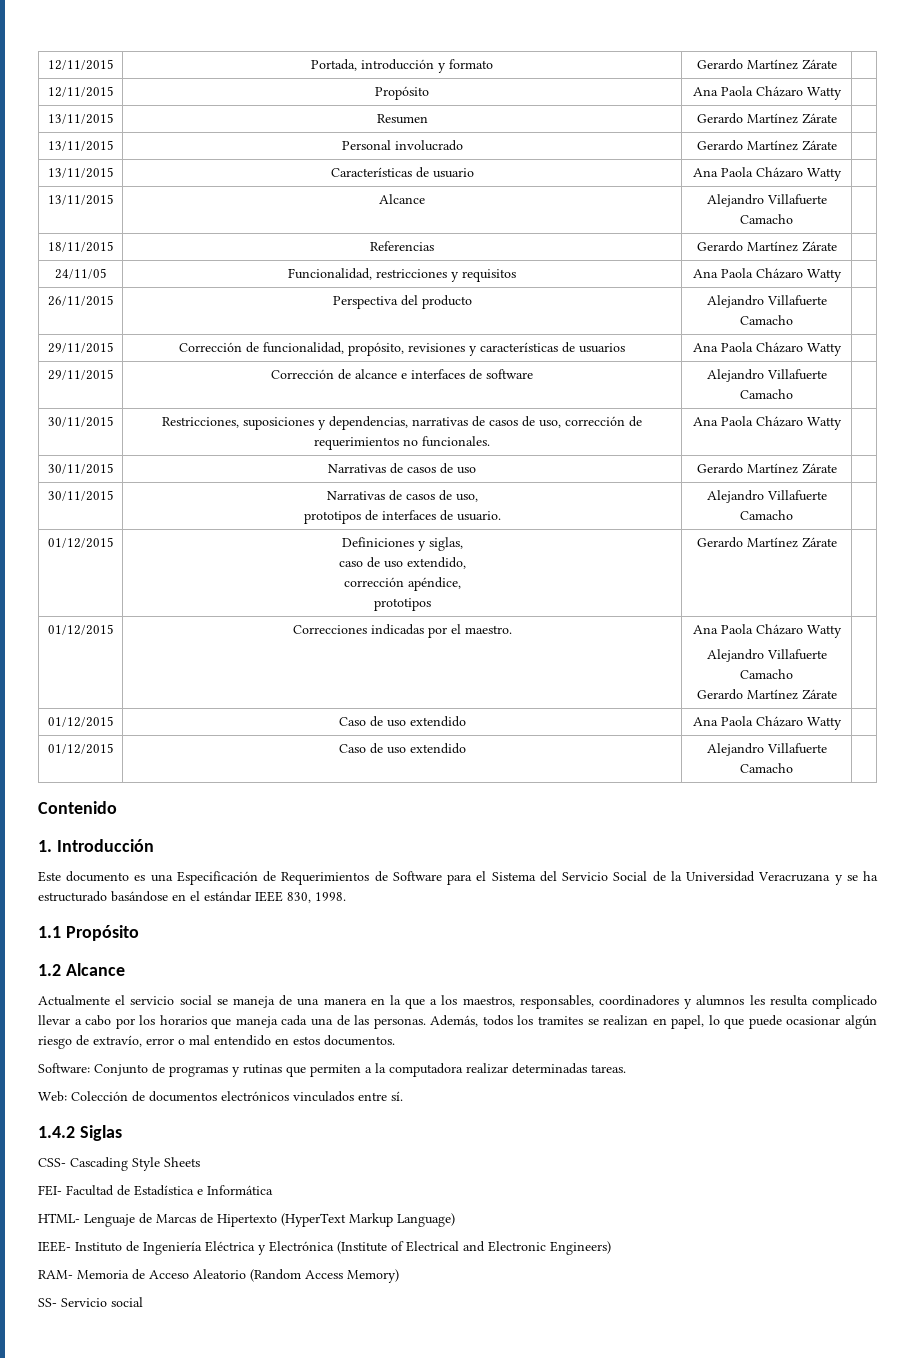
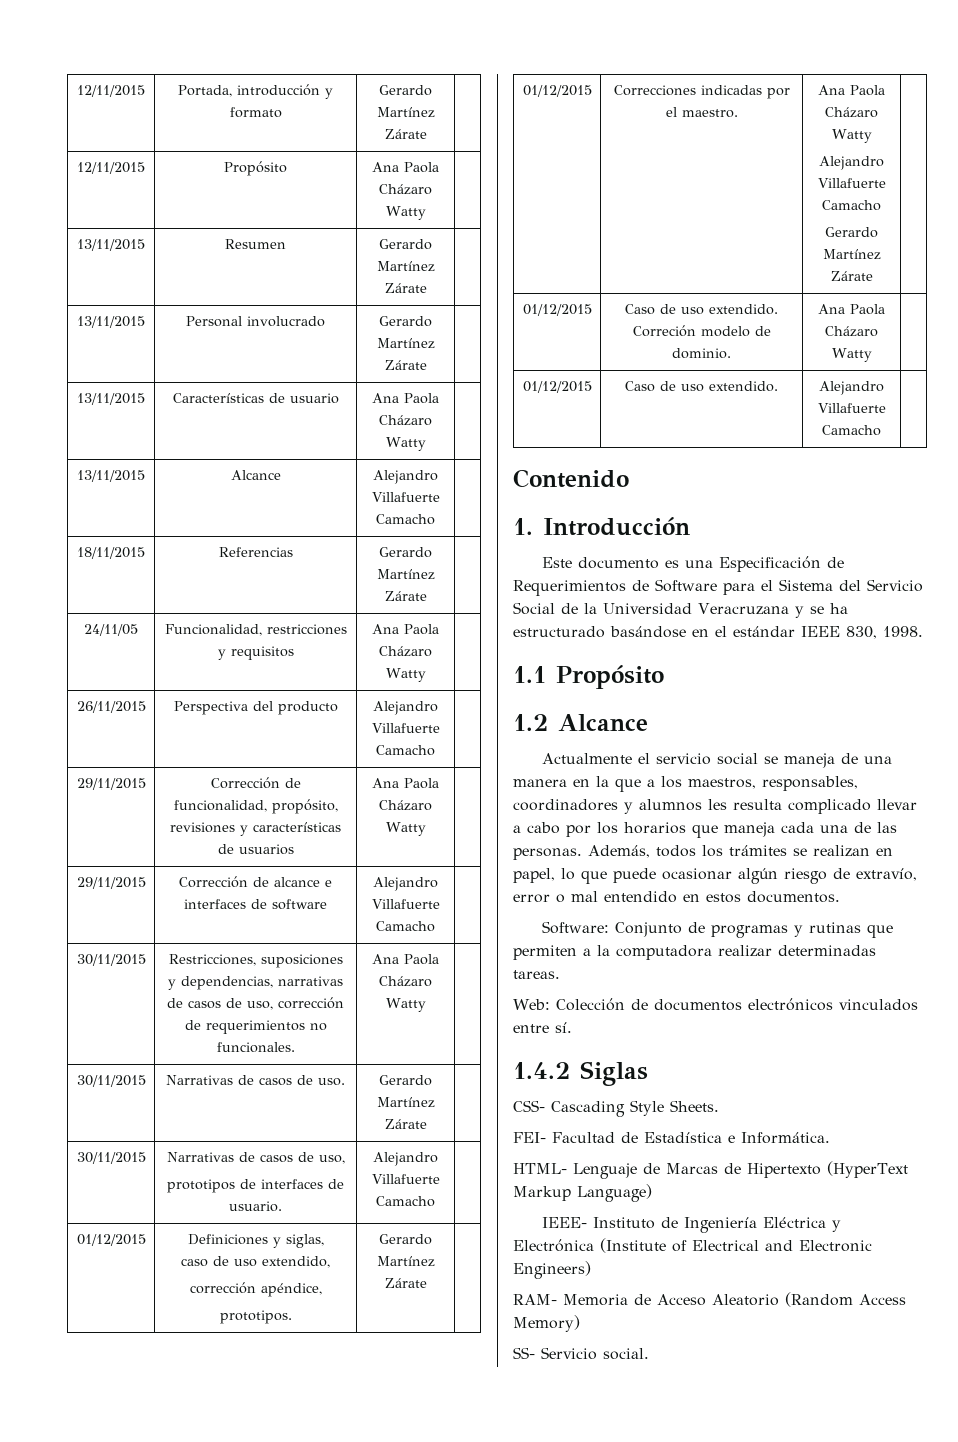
[457,467,476,474] uso -> [318,1078,345,1086] uso.
[373,598,431,611] prototipos -> [219,1310,292,1324] prototipos.
[409,716,466,727] extendido -> [709,304,778,315] [632,325,771,337] [672,348,731,359] extendido. Correción modelo de dominio.
[409,743,466,754] extendido -> [709,381,778,392] extendido.
[537,1016,583,1025] tramites -> [729,845,787,856] trámites
[164,1157,200,1167] Sheets -> [670,1100,719,1112] Sheets.
[207,1185,273,1195] Informática -> [741,1132,830,1144] Informática.
[111,1297,143,1307] social -> [603,1348,649,1360] social.

